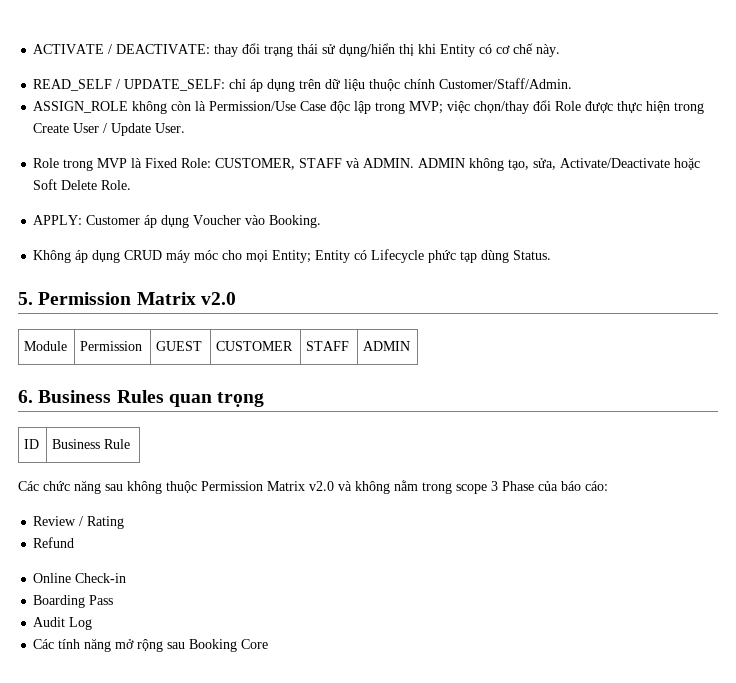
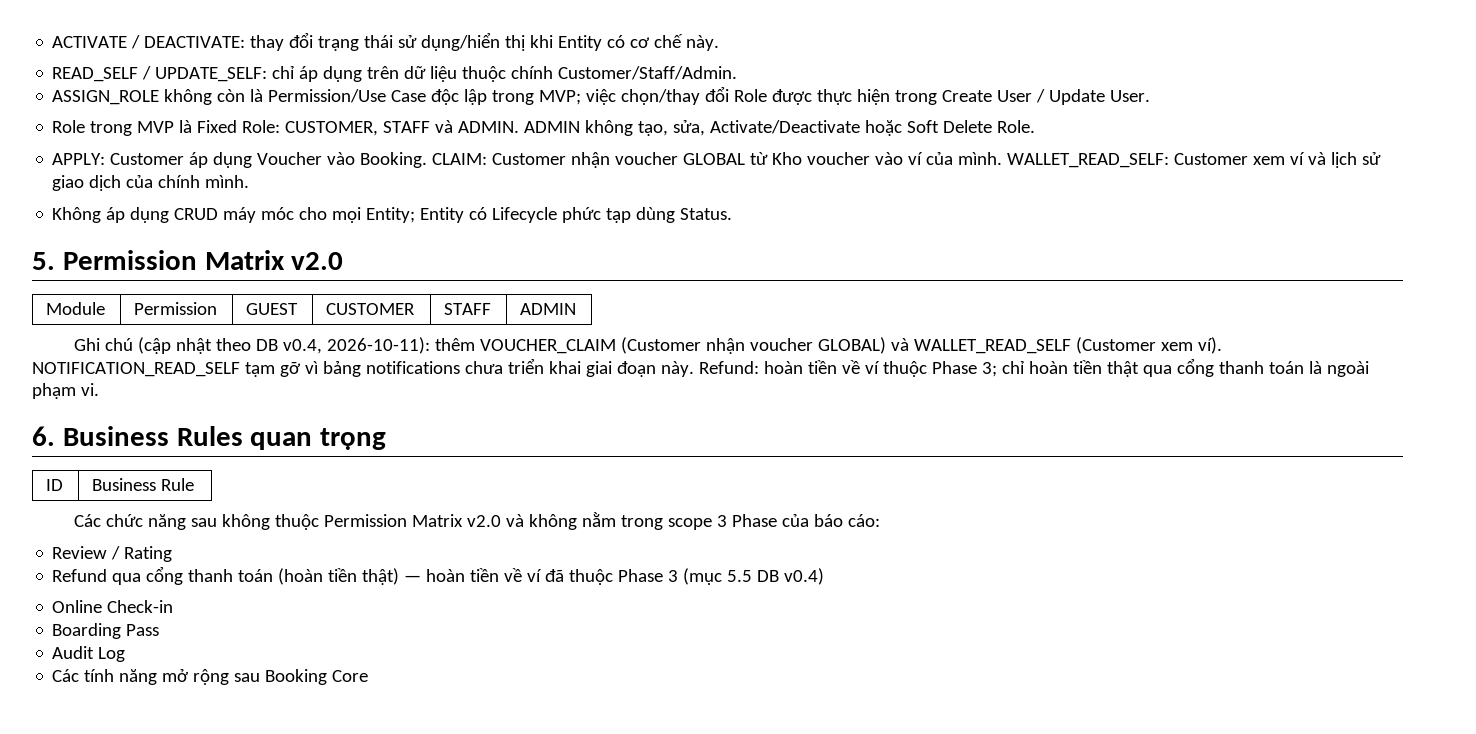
(322, 221) none -> [432,152,1382,168] [52,175,250,191] CLAIM: Customer nhận voucher GLOBAL từ Kho voucher vào ví của mình. WALLET_READ_SELF: Customer xem ví và lịch sử giao dịch của chính mình.
(411, 346) none -> [73,337,1222,354] [32,358,1369,377] [32,383,99,399] // Ghi chú (cập nhật theo DB v0.4, 2026-10-11): thêm VOUCHER_CLAIM (Customer nhận voucher GLOBAL) và WALLET_READ_SELF (Customer xem ví). NOTIFICATION_READ_SELF tạm gỡ vì bảng notifications chưa triển khai giai đoạn này. Refund: hoàn tiền về ví thuộc Phase 3; chỉ hoàn tiền thật qua cổng thanh toán là ngoài phạm vi.
(75, 542) none -> [112,566,825,585] qua cổng thanh toán (hoàn tiền thật) — hoàn tiền về ví đã thuộc Phase 3 (mục 5.5 DB v0.4)

